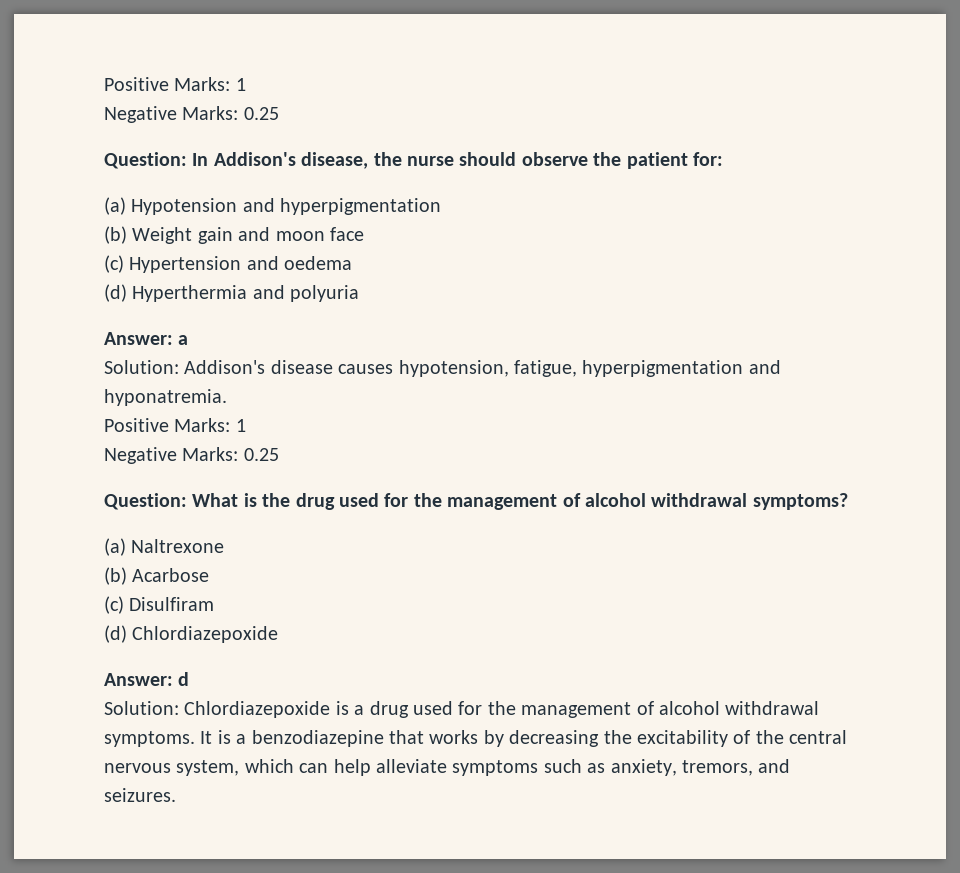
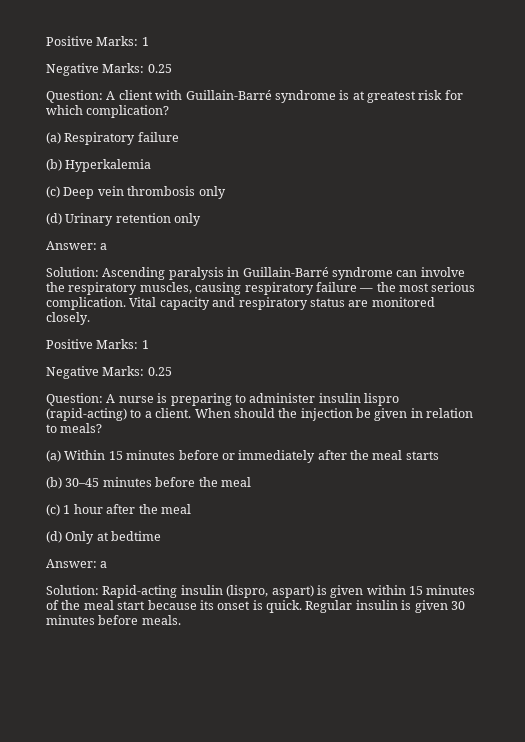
[104,77,246,91] [104,106,279,123] [104,152,723,169] [104,197,442,215] [104,226,364,244] [104,255,353,273] [104,284,360,302] [104,332,189,345] [104,360,781,377] [104,389,227,406] [104,418,246,432] [104,447,279,464] [104,493,848,510] [104,538,225,556] [104,567,210,585] [104,596,215,614] [104,625,279,643] [104,672,190,686] [104,701,820,718] [104,730,848,747] [104,759,791,776] [104,788,176,802] Positive Marks: 1 // Negative Marks: 0.25 // Question: In Addison's disease, the nurse should observe the patient for: // (a) Hypotension and hyperpigmentation // (b) Weight gain and moon face // (c) Hypertension and oedema // (d) Hyperthermia and polyuria // Answer: a // Solution: Addison's disease causes hypotension, fatigue, hyperpigmentation and hyponatremia. // Positive Marks: 1 // Negative Marks: 0.25 // Question: What is the drug used for the management of alcohol withdrawal symptoms? // (a) Naltrexone // (b) Acarbose // (c) Disulfiram // (d) Chlordiazepoxide // Answer: d // Solution: Chlordiazepoxide is a drug used for the management of alcohol withdrawal symptoms. It is a benzodiazepine that works by decreasing the excitability of the central nervous system, which can help alleviate symptoms such as anxiety, tremors, and seizures. -> [46,36,149,46] [46,63,172,76] [46,90,463,103] [46,105,170,118] [46,132,179,145] [46,159,152,172] [46,186,226,199] [46,213,202,226] [46,241,108,250] [46,267,465,280] [46,282,476,295] [46,297,435,310] [46,312,90,325] [46,339,149,349] [46,366,172,379] [46,393,399,406] [46,408,474,421] [46,423,103,433] [46,450,439,463] [46,477,251,489] [46,504,191,516] [46,531,162,544] [46,559,108,568] [46,585,476,598] [46,600,465,613] [46,615,181,625] Positive Marks: 1 // Negative Marks: 0.25 // Question: A client with Guillain-Barré syndrome is at greatest risk for which complication? // (a) Respiratory failure // (b) Hyperkalemia // (c) Deep vein thrombosis only // (d) Urinary retention only // Answer: a // Solution: Ascending paralysis in Guillain-Barré syndrome can involve the respiratory muscles, causing respiratory failure — the most serious complication. Vital capacity and respiratory status are monitored closely. // Positive Marks: 1 // Negative Marks: 0.25 // Question: A nurse is preparing to administer insulin lispro (rapid-acting) to a client. When should the injection be given in relation to meals? // (a) Within 15 minutes before or immediately after the meal starts // (b) 30–45 minutes before the meal // (c) 1 hour after the meal // (d) Only at bedtime // Answer: a // Solution: Rapid-acting insulin (lispro, aspart) is given within 15 minutes of the meal start because its onset is quick. Regular insulin is given 30 minutes before meals.

